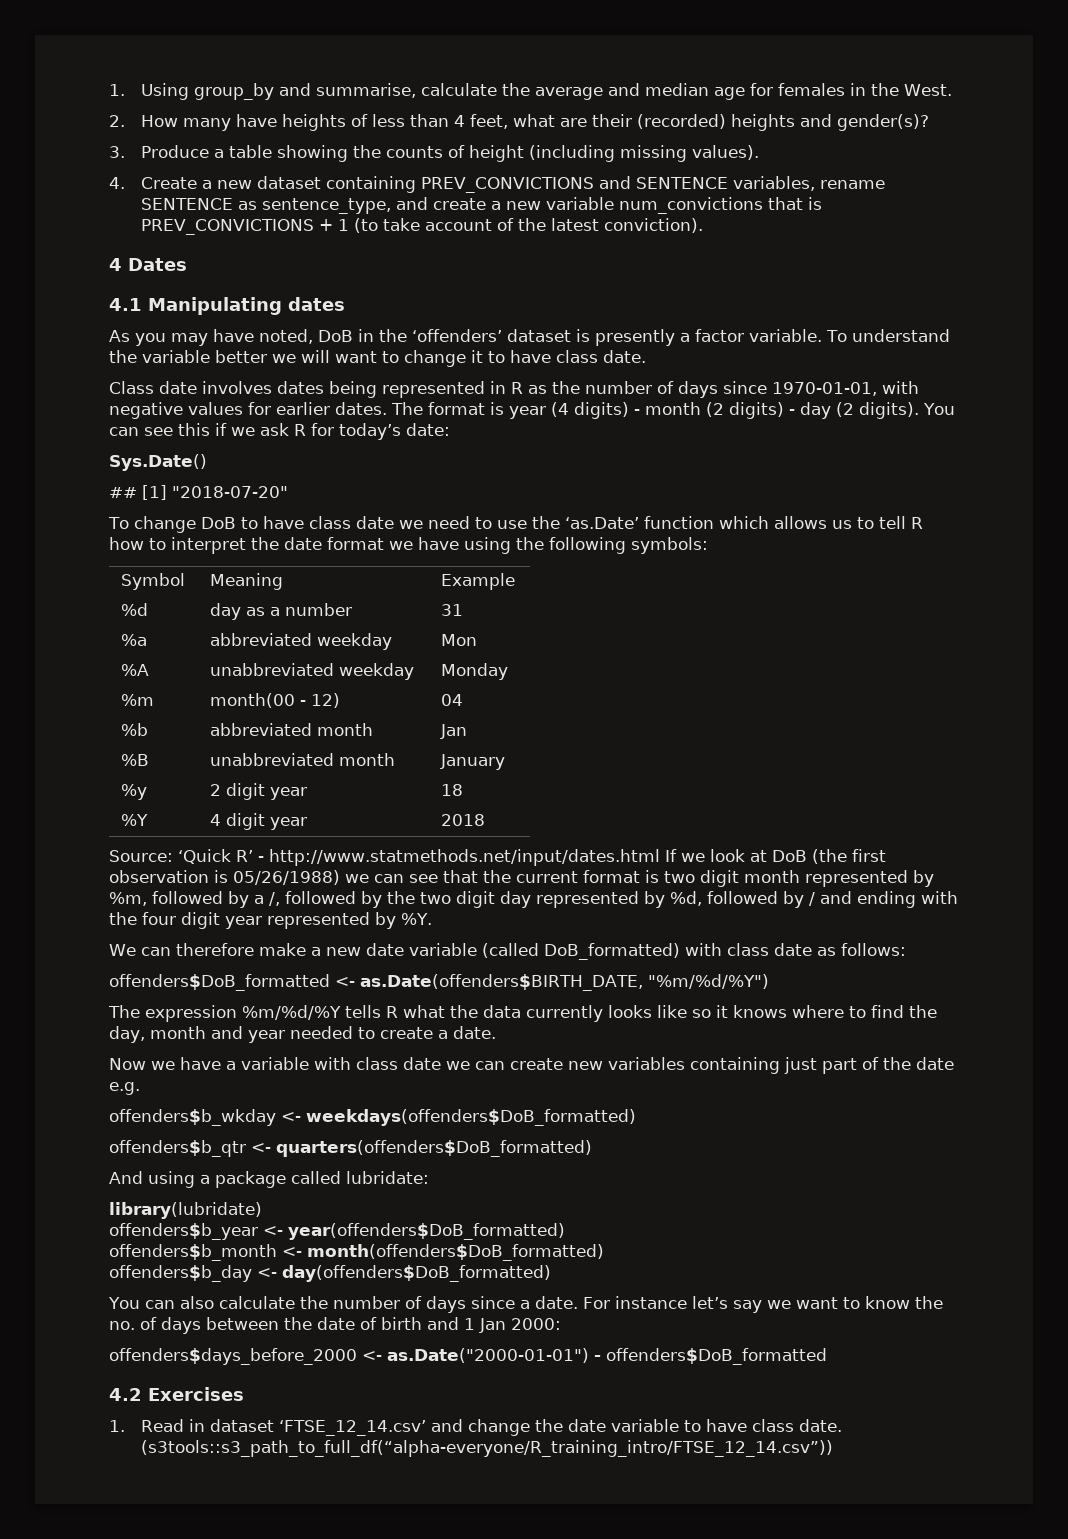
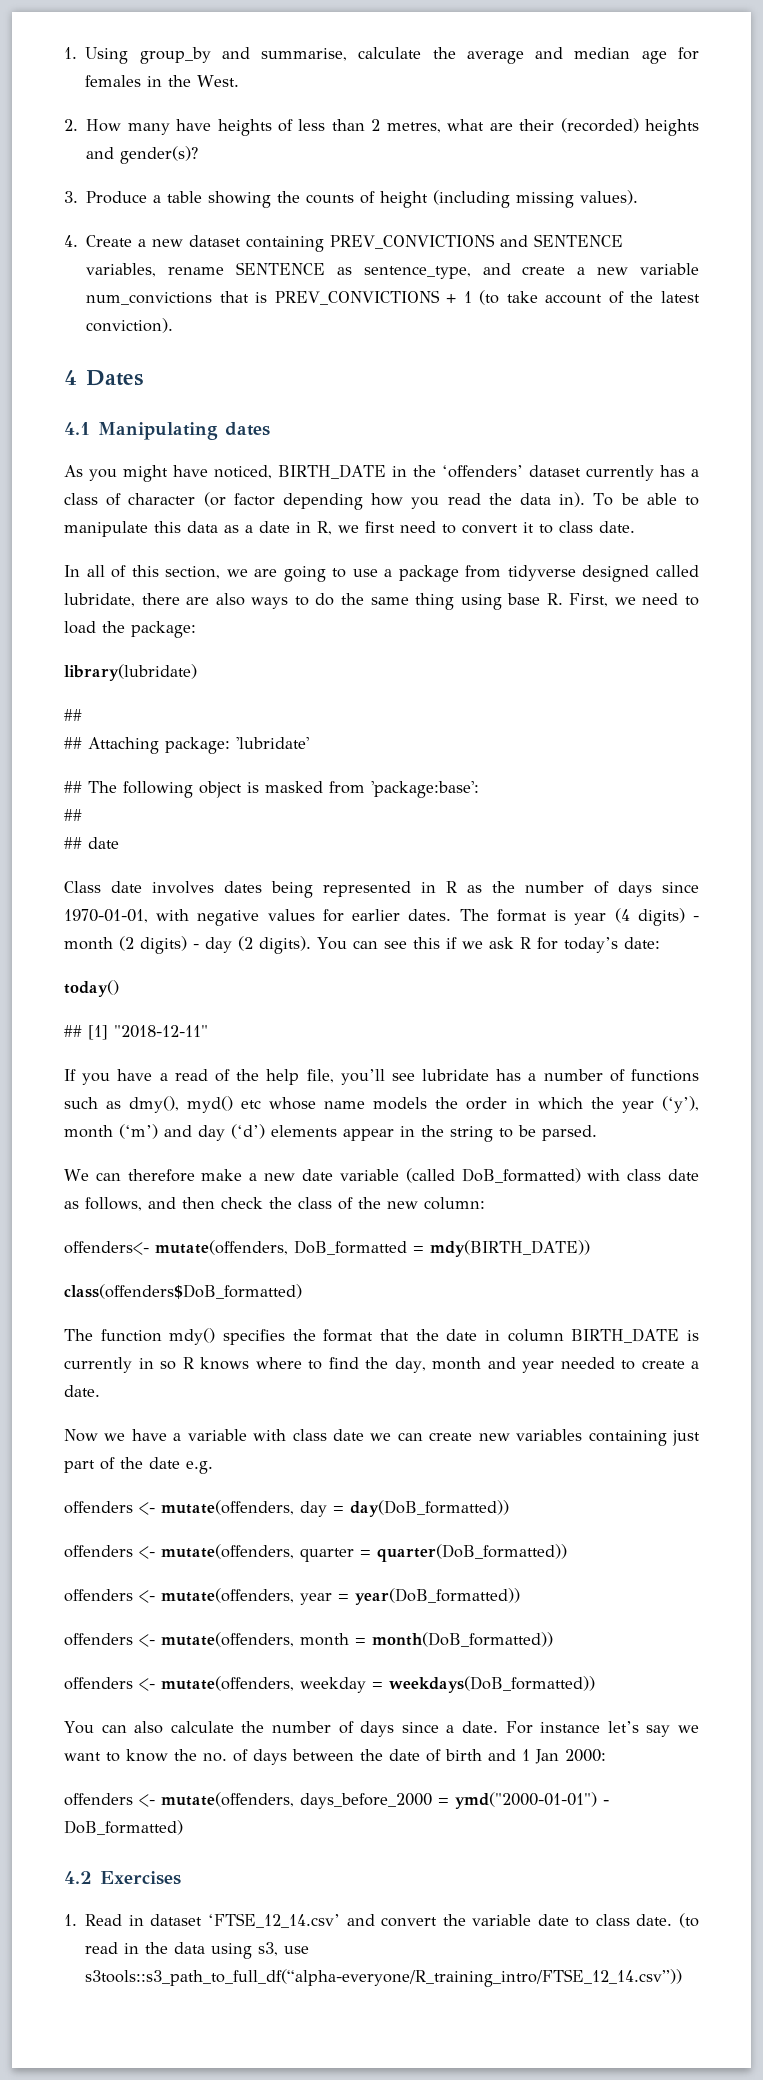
[454,114,509,129] 4 feet, -> [371,119,441,133] 2 metres,
[171,329,950,346] [109,350,466,367] may have noted, DoB in the ‘offenders’ dataset is presently a factor variable. To understand the variable better we will want to change -> [123,464,700,482] [64,492,699,510] [64,521,518,537] might have noticed, BIRTH_DATE in the ‘offenders’ dataset currently has a class of character (or factor depending how you read the data in). To be able to manipulate this data as a date in R, we first need to convert
[510,350,646,363] have class date. -> [559,521,635,533] [64,565,700,582] [64,593,699,610] [64,621,196,638] [64,664,197,681] [64,709,82,721] [64,737,309,754] [64,781,479,798] [64,809,82,821] [64,837,119,849] class date. // In all of this section, we are going to use a package from tidyverse designed called lubridate, there are also ways to do the same thing using base R. First, we need to load the package: // library(lubridate) // ## // ## Attaching package: 'lubridate' // ## The following object is masked from 'package:base': // ## // ## date
[109,454,207,471] Sys.Date() -> [64,980,119,997] today()
[172,486,288,498] [108,516,923,533] [109,537,708,554] [121,573,186,590] [210,573,284,590] [441,573,516,590] [121,603,149,616] [210,603,353,620] [441,604,464,616] [121,634,148,646] [210,633,393,650] [441,634,478,646] [121,664,150,676] [210,663,415,680] [441,663,509,680] [121,694,155,706] [210,693,341,708] [441,694,464,706] [121,723,149,736] [210,723,374,736] [440,724,468,739] [121,754,150,766] [210,753,396,766] [440,754,506,770] [121,784,148,800] [210,783,308,800] [441,784,464,796] [121,814,149,826] [210,813,308,830] [441,814,486,826] [109,849,886,866] [109,870,934,887] [109,891,958,908] [109,912,432,929] "2018-07-20" // To change DoB to have class date we need to use the ‘as.Date’ function which allows us to tell R how to interpret the date format we have using the following symbols: // Symbol | Meaning | Example // %d | day as a number | 31 // %a | abbreviated weekday | Mon // %A | unabbreviated weekday | Monday // %m | month(00 - 12) | 04 // %b | abbreviated month | Jan // %B | unabbreviated month | January // %y | 2 digit year | 18 // %Y | 4 digit year | 2018 // Source: ‘Quick R’ - http://www.statmethods.net/input/dates.html If we look at DoB (the first observation is 05/26/1988) we can see that the current format is two digit month represented by %m, followed by a /, followed by the two digit day represented by %d, followed by / and ending with the four digit year represented by %Y. -> [114,1025,208,1038] [64,1069,699,1085] [64,1096,699,1113] [64,1124,597,1142] "2018-12-11" // If you have a read of the help file, you’ll see lubridate has a number of functions such as dmy(), myd() etc whose name models the order in which the year (‘y’), month (‘m’) and day (‘d’) elements appear in the string to be parsed.
[840,943,906,956] [109,974,769,991] [108,1005,728,1022] follows: // offenders$DoB_formatted <- as.Date(offenders$BIRTH_DATE, "%m/%d/%Y") // The expression %m/%d/%Y tells R what the data currently looks like so it -> [85,1197,485,1211] [64,1240,590,1257] [64,1284,302,1299] [64,1328,699,1345] [64,1357,194,1373] follows, and then check the class of the new column: // offenders<- mutate(offenders, DoB_formatted = mdy(BIRTH_DATE)) // class(offenders$DoB_formatted) // The function mdy() specifies the format that the date in column BIRTH_DATE is currently in so R
[109,1109,636,1126] [109,1140,592,1157] [109,1171,429,1188] [109,1202,262,1219] [109,1223,565,1240] [109,1244,604,1261] [109,1265,551,1282] offenders$b_wkday <- weekdays(offenders$DoB_formatted) // offenders$b_qtr <- quarters(offenders$DoB_formatted) // And using a package called lubridate: // library(lubridate) // offenders$b_year <- year(offenders$DoB_formatted) // offenders$b_month <- month(offenders$DoB_formatted) // offenders$b_day <- day(offenders$DoB_formatted) -> [64,1500,509,1517] [64,1544,567,1562] [64,1588,520,1605] [64,1632,553,1647] [64,1676,595,1693] offenders <- mutate(offenders, day = day(DoB_formatted)) // offenders <- mutate(offenders, quarter = quarter(DoB_formatted)) // offenders <- mutate(offenders, year = year(DoB_formatted)) // offenders <- mutate(offenders, month = month(DoB_formatted)) // offenders <- mutate(offenders, weekday = weekdays(DoB_formatted))
[109,1348,827,1365] offenders$days_before_2000 <- as.Date("2000-01-01") - offenders$DoB_formatted -> [64,1792,609,1809] [64,1820,183,1835] offenders <- mutate(offenders, days_before_2000 = ymd("2000-01-01") - DoB_formatted)
[468,1419,843,1436] [141,1440,834,1457] change the date variable to have class date. (s3tools::s3_path_to_full_df(“alpha-everyone/R_training_intro/FTSE_12_14.csv”)) -> [381,1913,699,1928] [85,1942,310,1959] [85,1969,683,1987] convert the variable date to class date. (to read in the data using s3, use s3tools::s3_path_to_full_df(“alpha-everyone/R_training_intro/FTSE_12_14.csv”))

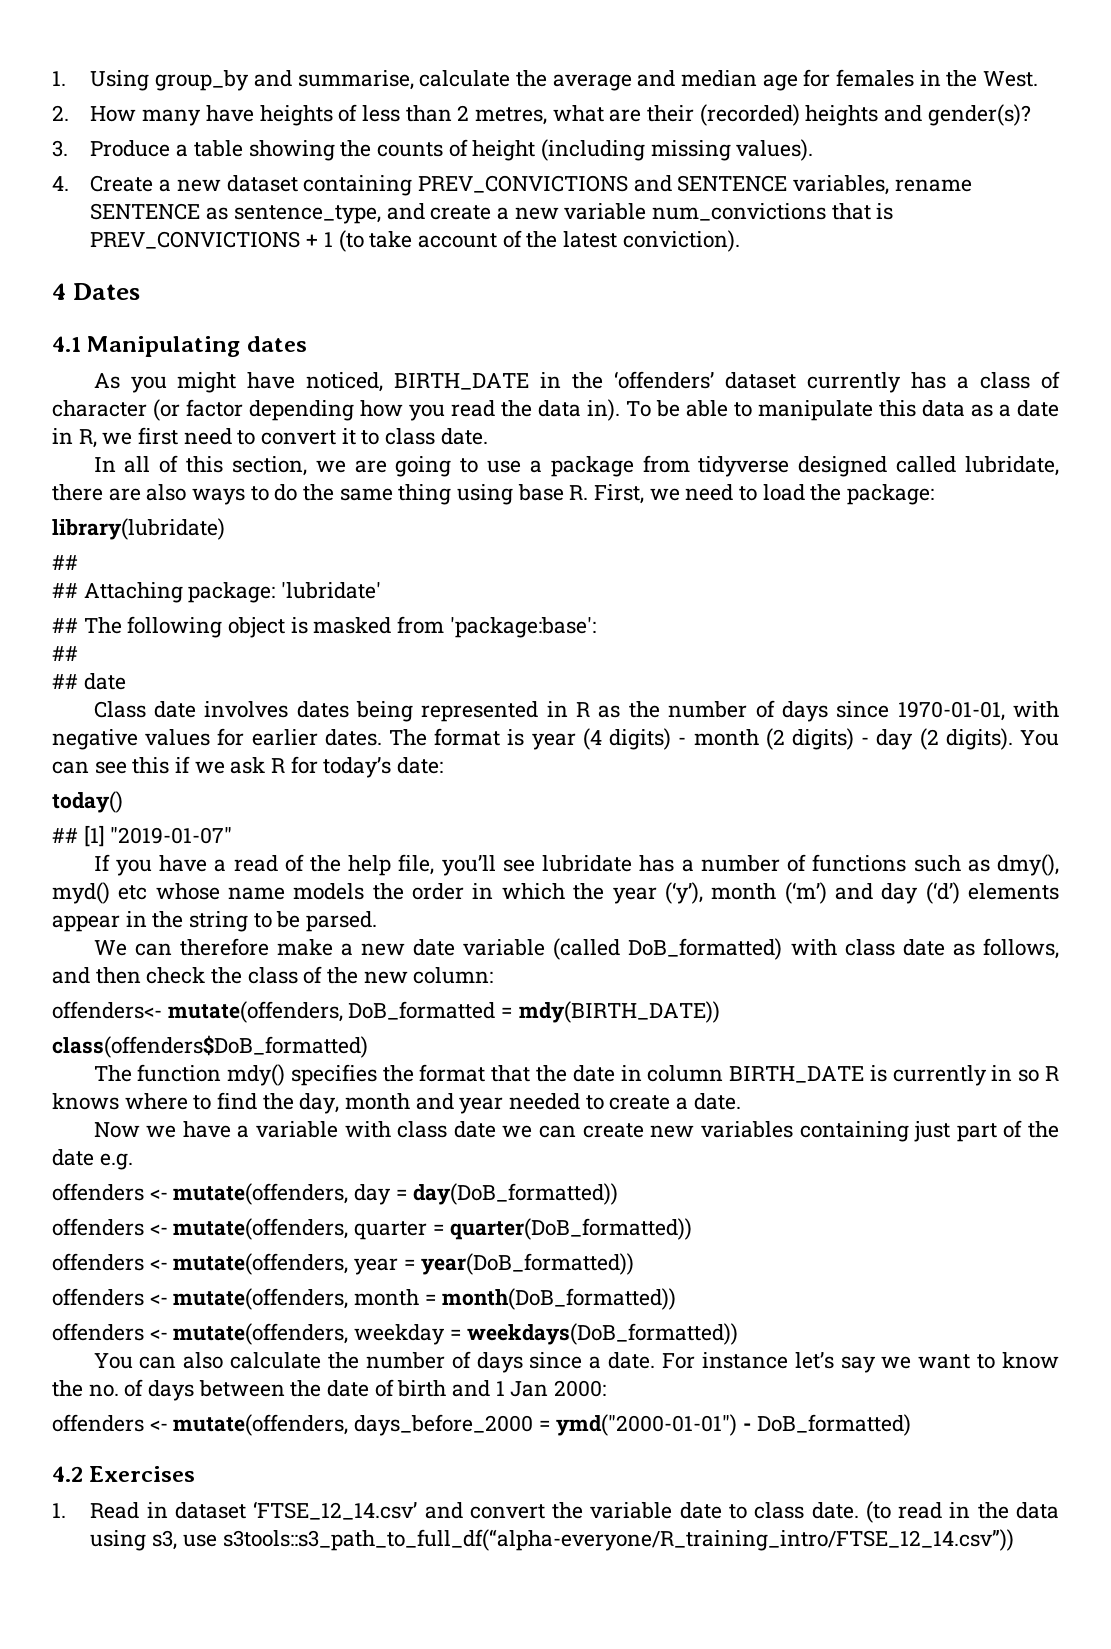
[114,1025,208,1038] "2018-12-11" -> [110,827,233,844] "2019-01-07"

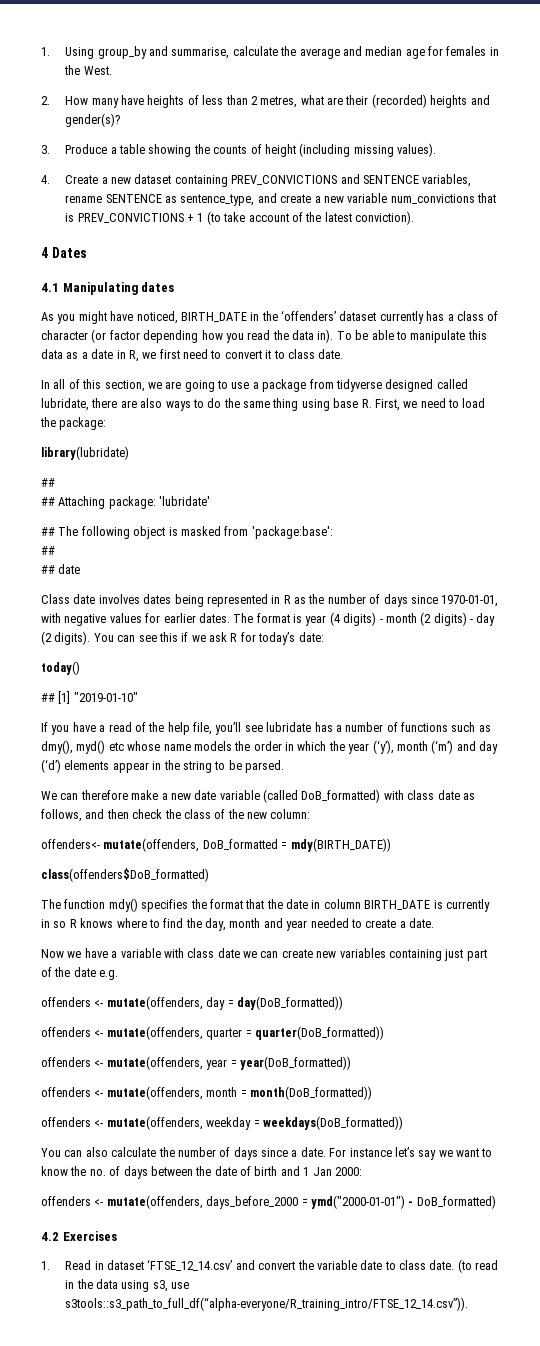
[110,827,233,844] "2019-01-07" -> [73,692,138,702] "2019-01-10"
[222,1529,1014,1551] s3tools::s3_path_to_full_df(“alpha-everyone/R_training_intro/FTSE_12_14.csv”)) -> [65,1297,469,1311] s3tools::s3_path_to_full_df(“alpha-everyone/R_training_intro/FTSE_12_14.csv”)).

